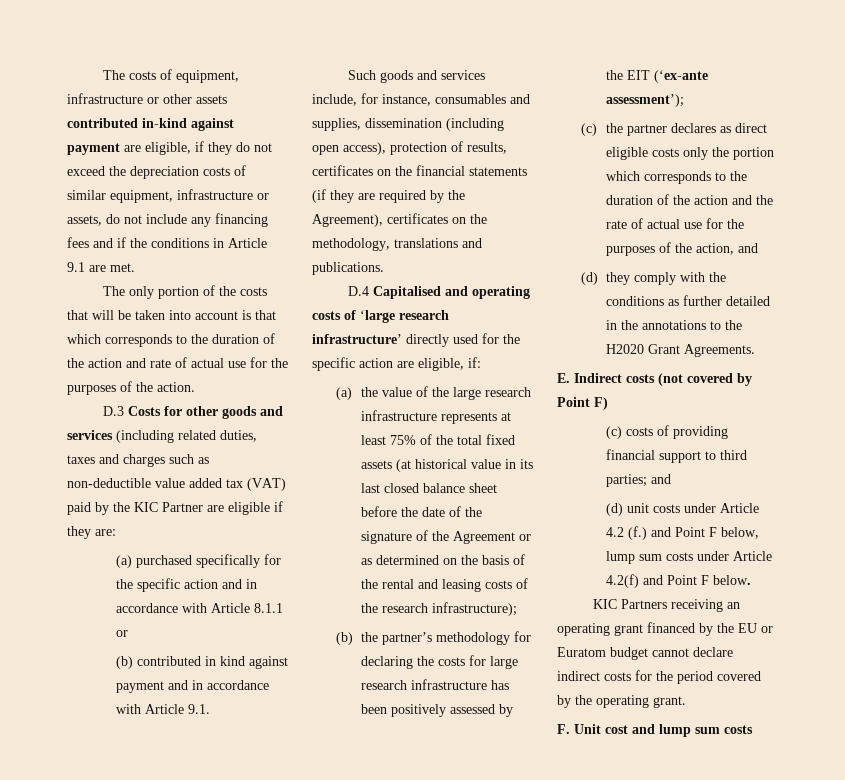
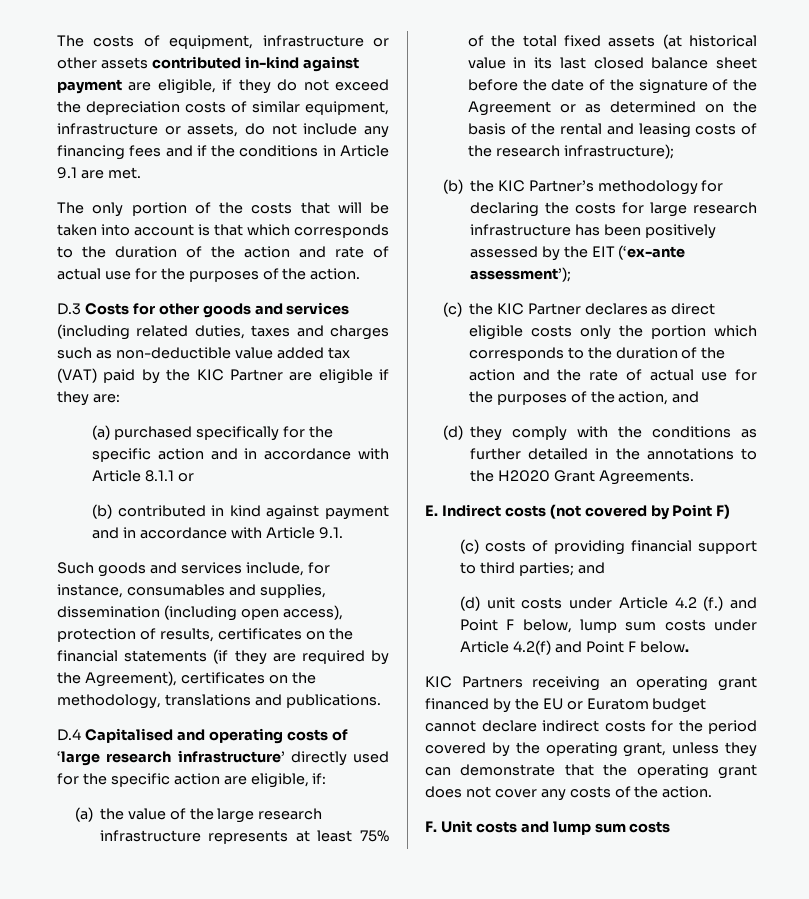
[381,632,432,645] partner’s -> [497,180,594,192] KIC Partner’s
[626,124,667,136] partner -> [496,303,581,315] KIC Partner
[653,696,686,708] grant. -> [623,742,757,757] [425,764,757,779] [425,786,713,801] grant, unless they can demonstrate that the operating grant does not cover any costs of the action.
[605,725,628,734] cost -> [475,821,517,833] costs

